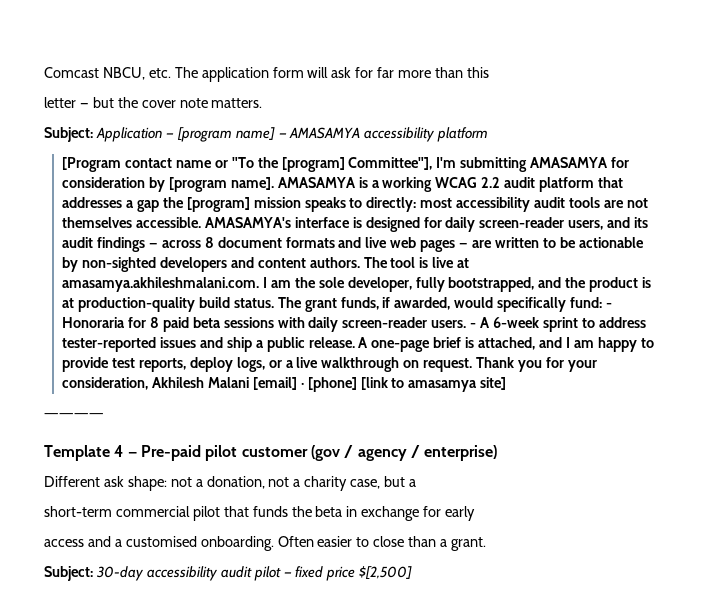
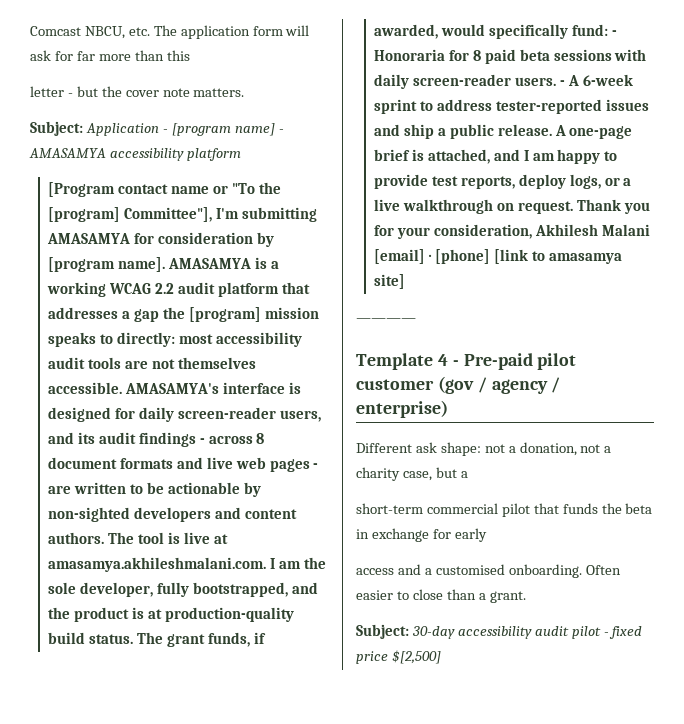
[79,103,89,108] — -> [67,93,73,97] -
[165,133,174,138] — -> [162,129,168,133] -
[278,133,287,138] — -> [278,129,284,133] -
[148,243,158,248] — -> [199,438,205,444] -
[459,243,469,248] — -> [313,463,319,469] -
[127,452,137,457] — -> [452,360,459,366] -
[283,572,292,577] — -> [603,632,609,636] -

